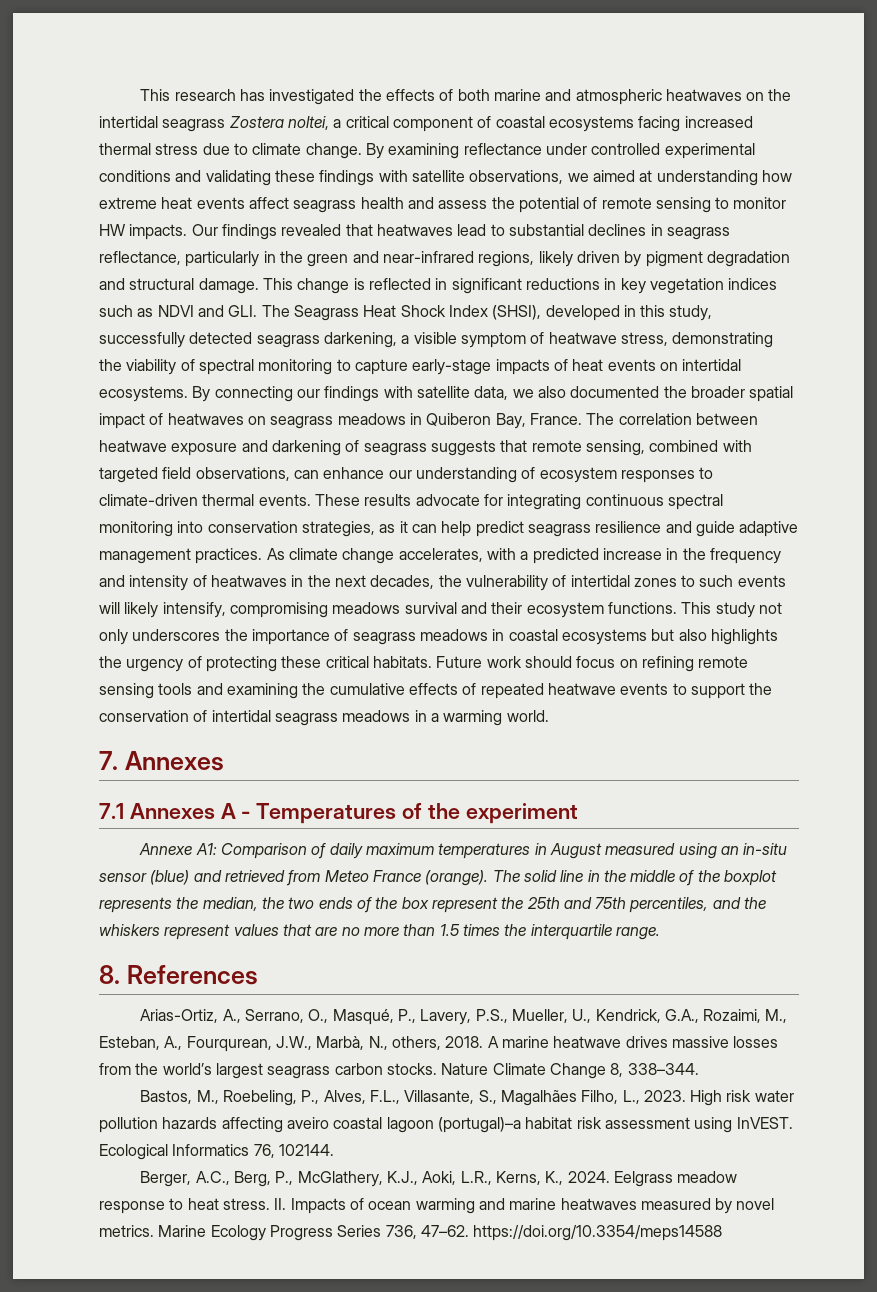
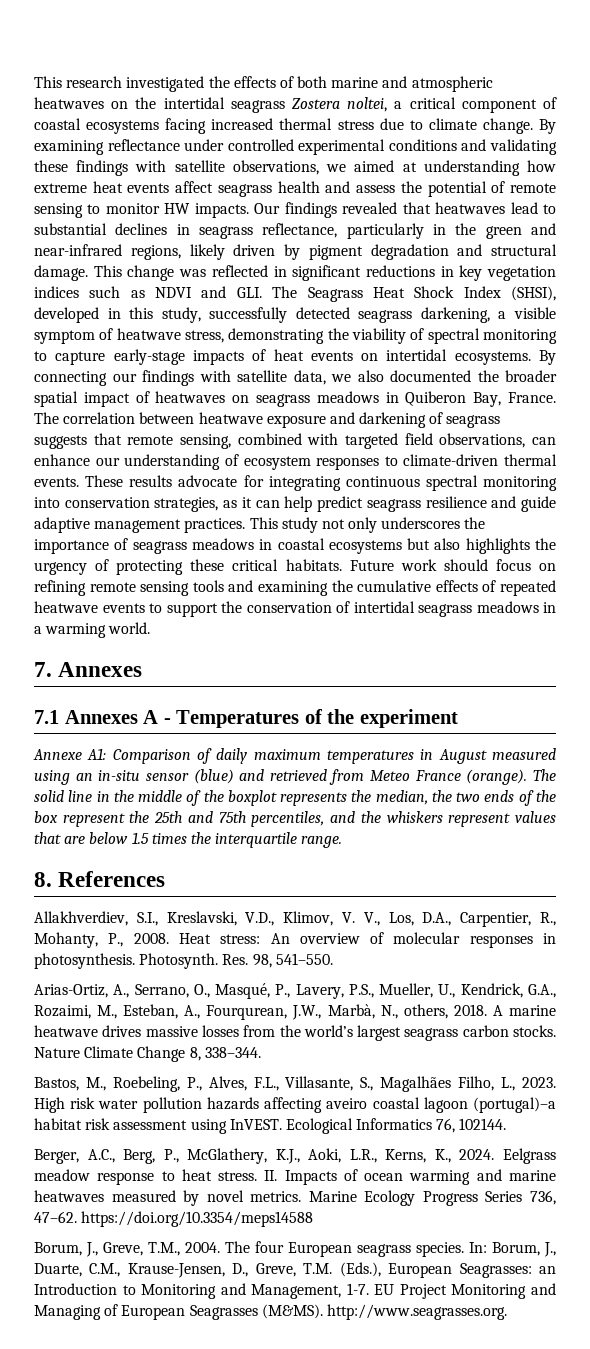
[239,89,265,101] has -> (123, 82) none
[353,278,365,290] is -> [179,269,207,277] was
[266,548,781,564] [99,575,786,591] [99,602,677,618] As climate change accelerates, with a predicted increase in the frequency and intensity of heatwaves in the next decades, the vulnerability of intertidal zones to such events will likely intensify, compromising meadows survival and their ecosystem functions. -> (246, 525) none
[341,924,436,936] no more than -> [89,832,129,844] below
(258, 975) none -> [34,911,556,927] [34,932,556,948] [34,953,333,969] // Allakhverdiev, S.I., Kreslavski, V.D., Klimov, V. V., Los, D.A., Carpentier, R., Mohanty, P., 2008. Heat stress: An overview of molecular responses in photosynthesis. Photosynth. Res. 98, 541–550.
(723, 1233) none -> [34,1241,556,1257] [34,1262,556,1278] [34,1283,556,1299] [34,1304,507,1320] // Borum, J., Greve, T.M., 2004. The four European seagrass species. In: Borum, J., Duarte, C.M., Krause-Jensen, D., Greve, T.M. (Eds.), European Seagrasses: an Introduction to Monitoring and Management, 1-7. EU Project Monitoring and Managing of European Seagrasses (M&MS). http://www.seagrasses.org.

